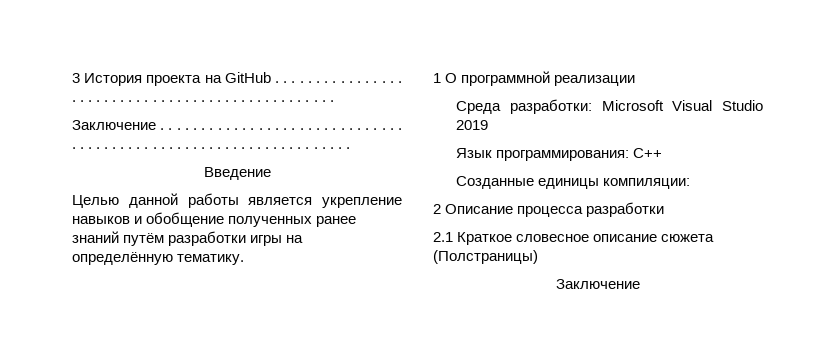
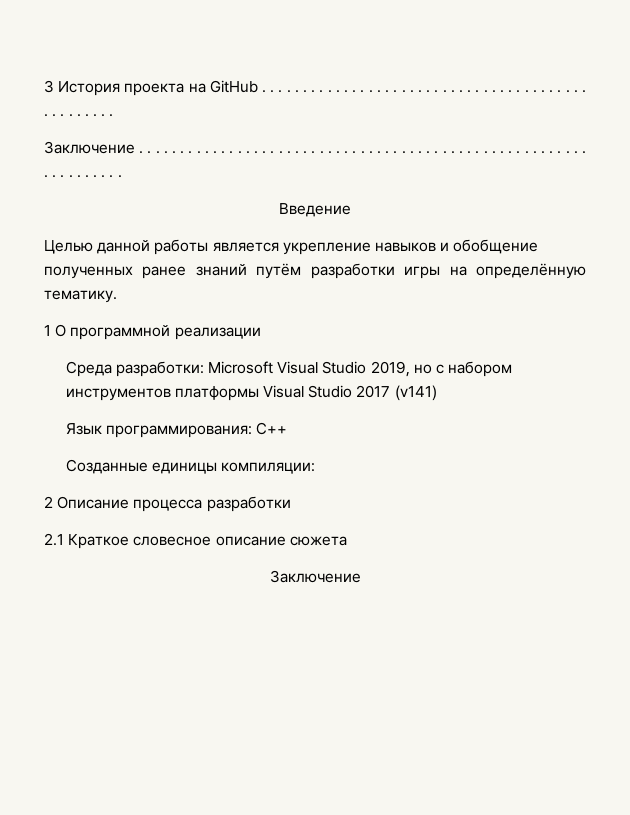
[456,120,489,130] 2019 -> [370,361,513,377] [65,385,437,401] 2019, но с набором инструментов платформы Visual Studio 2017 (v141)
[433,250,538,264] (Полстраницы) -> (347, 541) none

